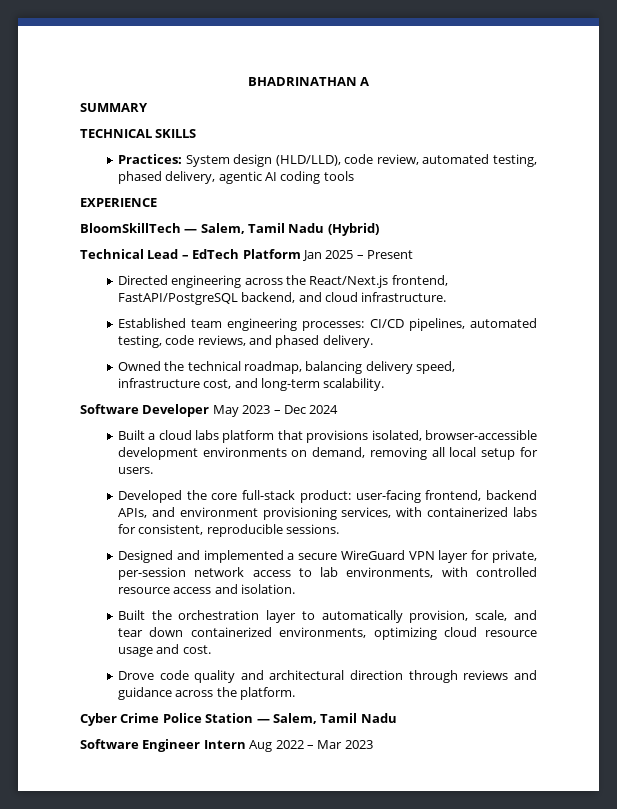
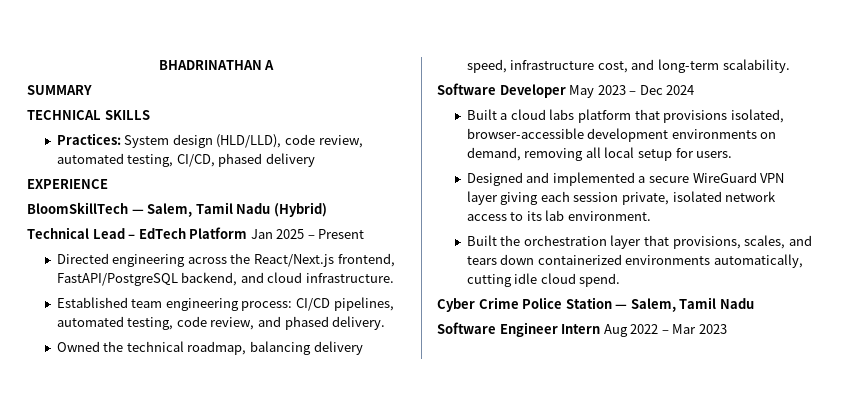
[117,171,354,184] phased delivery, agentic AI coding tools -> [176,153,315,167] CI/CD, phased delivery
[302,321,365,331] processes: -> [241,301,293,311] process:
[197,335,246,346] reviews, -> [210,317,255,330] review,
[117,490,537,503] [117,507,537,520] [117,524,340,537] // Developed the core full-stack product: user-facing frontend, backend APIs, and environment provisioning services, with containerized labs for consistent, reproducible sessions. -> (733, 154) none
[471,550,537,563] [117,567,537,580] [117,584,296,594] [117,610,537,623] [117,627,537,640] [117,644,211,657] [117,670,537,683] [117,687,296,700] for private, per-session network access to lab environments, with controlled resource access and isolation. // Built the orchestration layer to automatically provision, scale, and tear down containerized environments, optimizing cloud resource usage and cost. // Drove code quality and architectural direction through reviews and guidance across the platform. -> [500,191,777,205] [466,210,651,221] [466,235,812,249] [466,254,803,268] [466,273,621,287] giving each session private, isolated network access to its lab environment. // Built the orchestration layer that provisions, scales, and tears down containerized environments automatically, cutting idle cloud spend.

